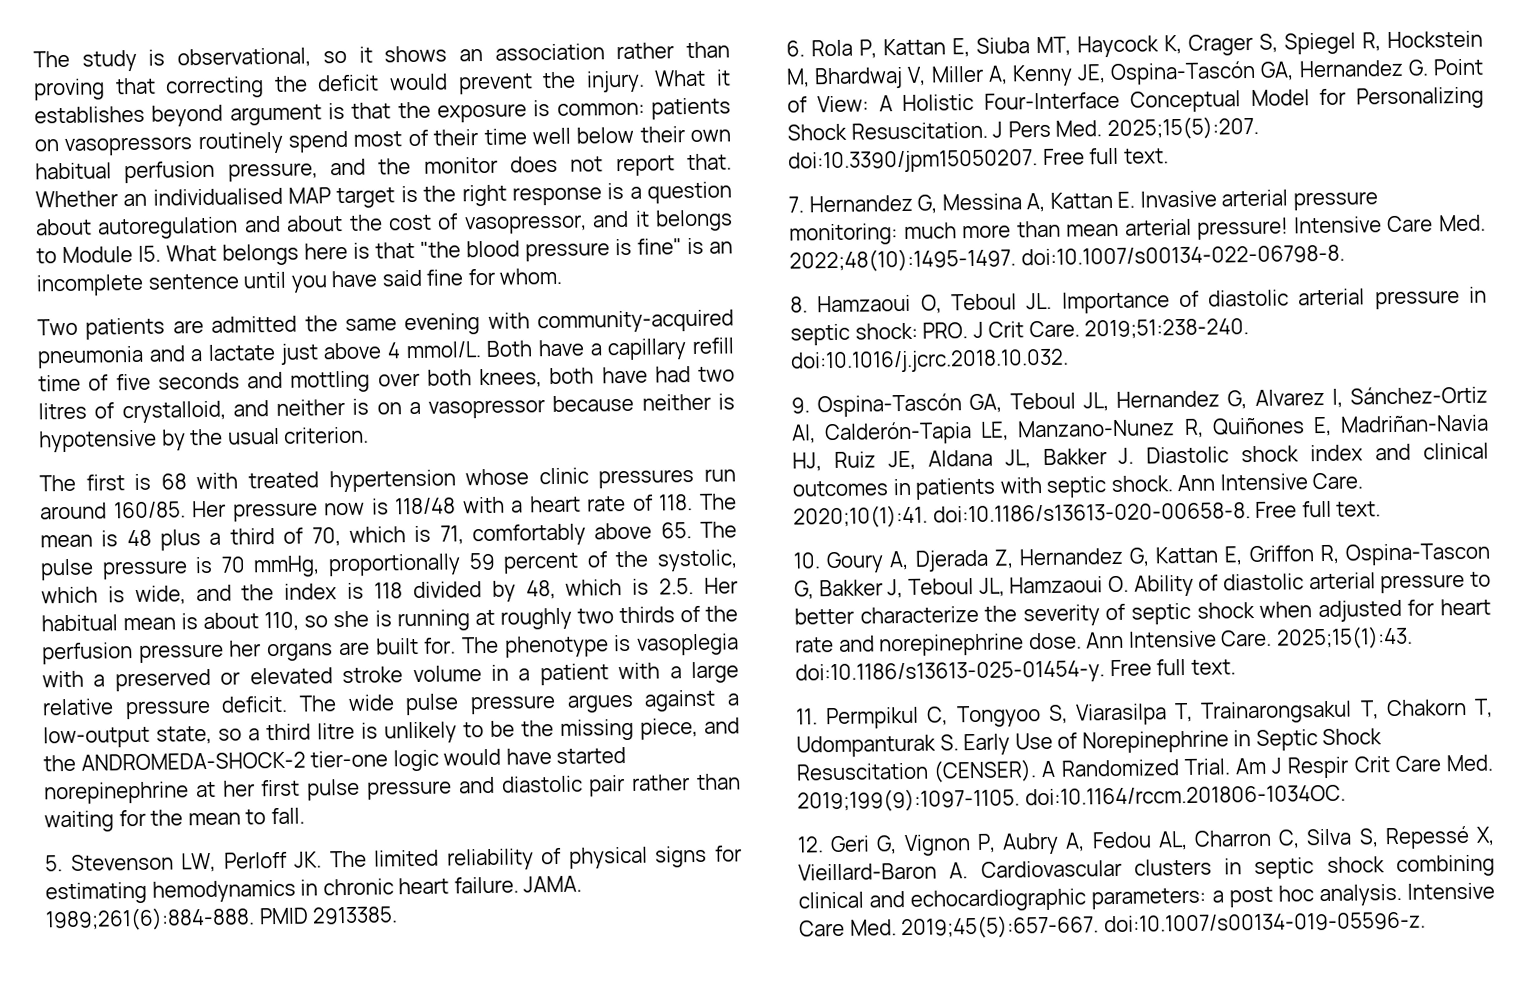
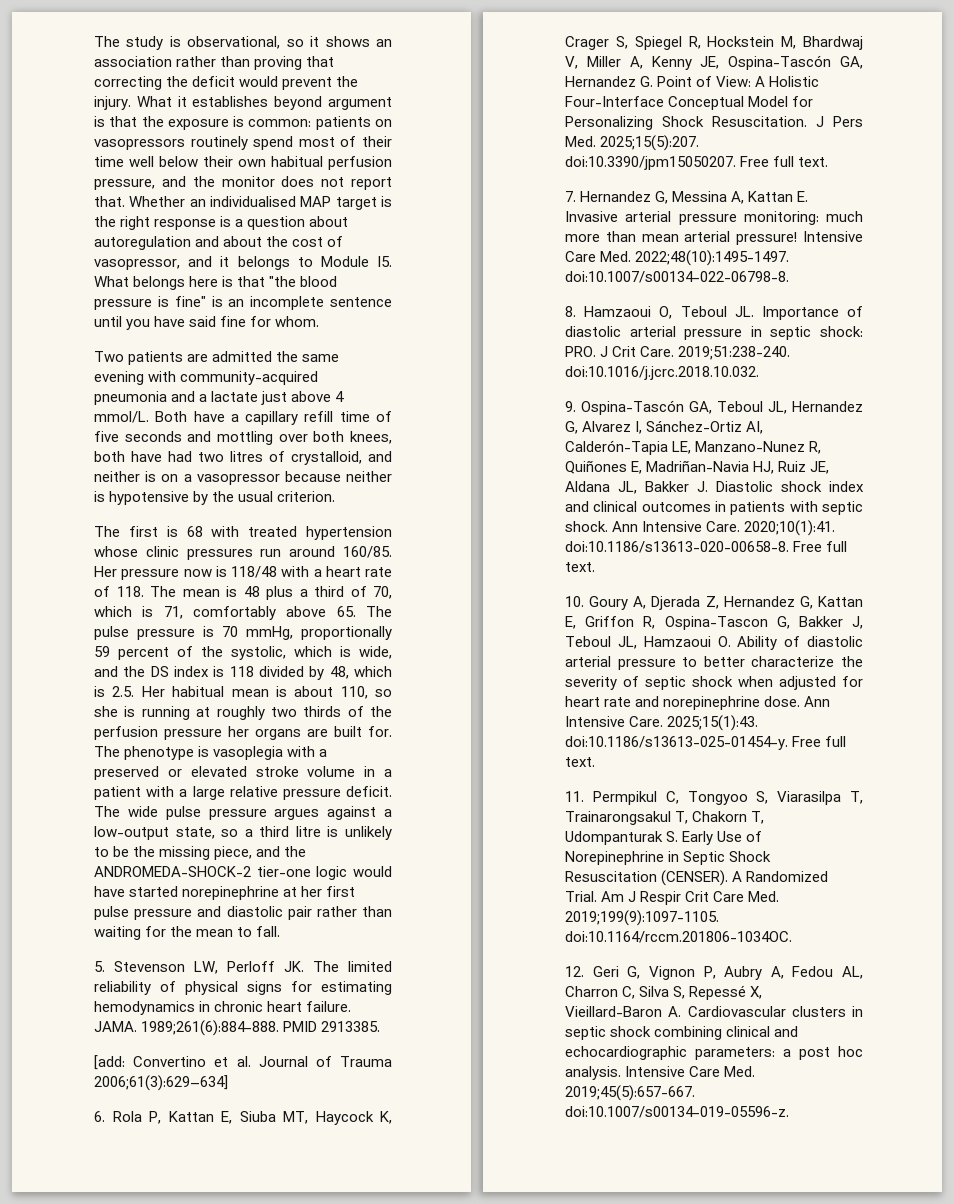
(275, 592) none -> [150,666,169,677] DS
(399, 915) none -> [94,1055,392,1070] [94,1075,228,1091] // [add: Convertino et al. Journal of Trauma 2006;61(3):629–634]

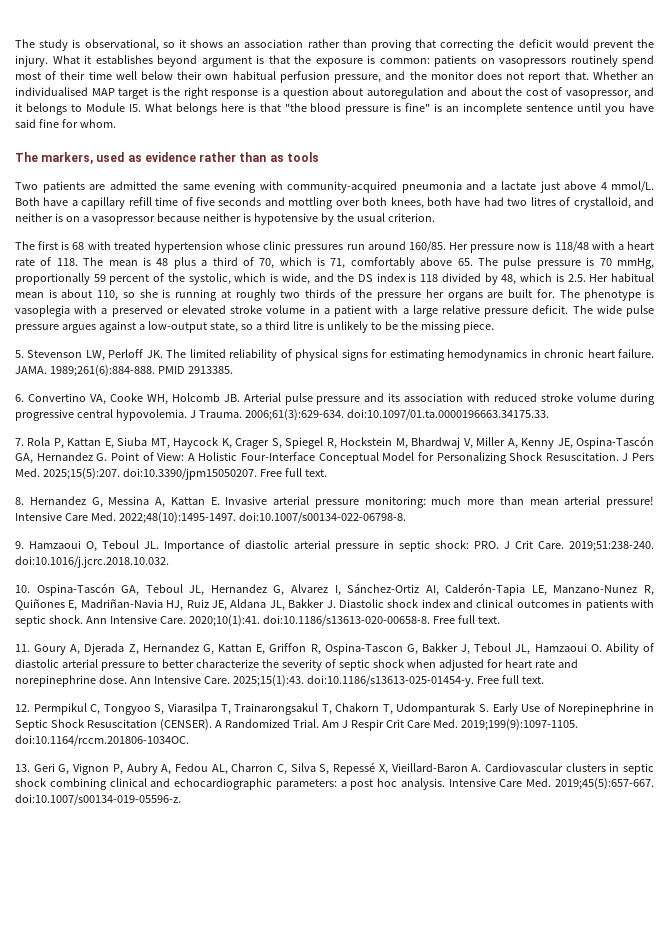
(320, 321) none -> [15,152,319,164] // The markers, used as evidence rather than as tools
[94,726,158,740] perfusion -> (373, 293) none
[214,846,307,860] [94,866,393,880] [94,886,356,900] [94,906,392,920] [94,926,281,940] piece, and the ANDROMEDA-SHOCK-2 tier-one logic would have started norepinephrine at her first pulse pressure and diastolic pair rather than waiting for the mean to fall. -> [462,321,494,333] piece.
[94,1055,392,1070] [94,1075,228,1091] [94,1111,105,1122] [add: Convertino et al. Journal of Trauma 2006;61(3):629–634] // 6. -> [15,393,656,405] [15,409,549,421] [15,438,24,446] 6. Convertino VA, Cooke WH, Holcomb JB. Arterial pulse pressure and its association with reduced stroke volume during progressive central hypovolemia. J Trauma. 2006;61(3):629-634. doi:10.1097/01.ta.0000196663.34175.33. // 7.
[565,191,576,202] 7. -> [15,497,24,505] 8.
[565,306,576,317] 8. -> [15,541,24,549] 9.
[565,401,576,412] 9. -> [15,585,30,593] 10.
[565,596,584,607] 10. -> [15,644,30,652] 11.
[565,791,584,802] 11. -> [15,704,30,712] 12.
[565,966,584,977] 12. -> [15,764,30,772] 13.

